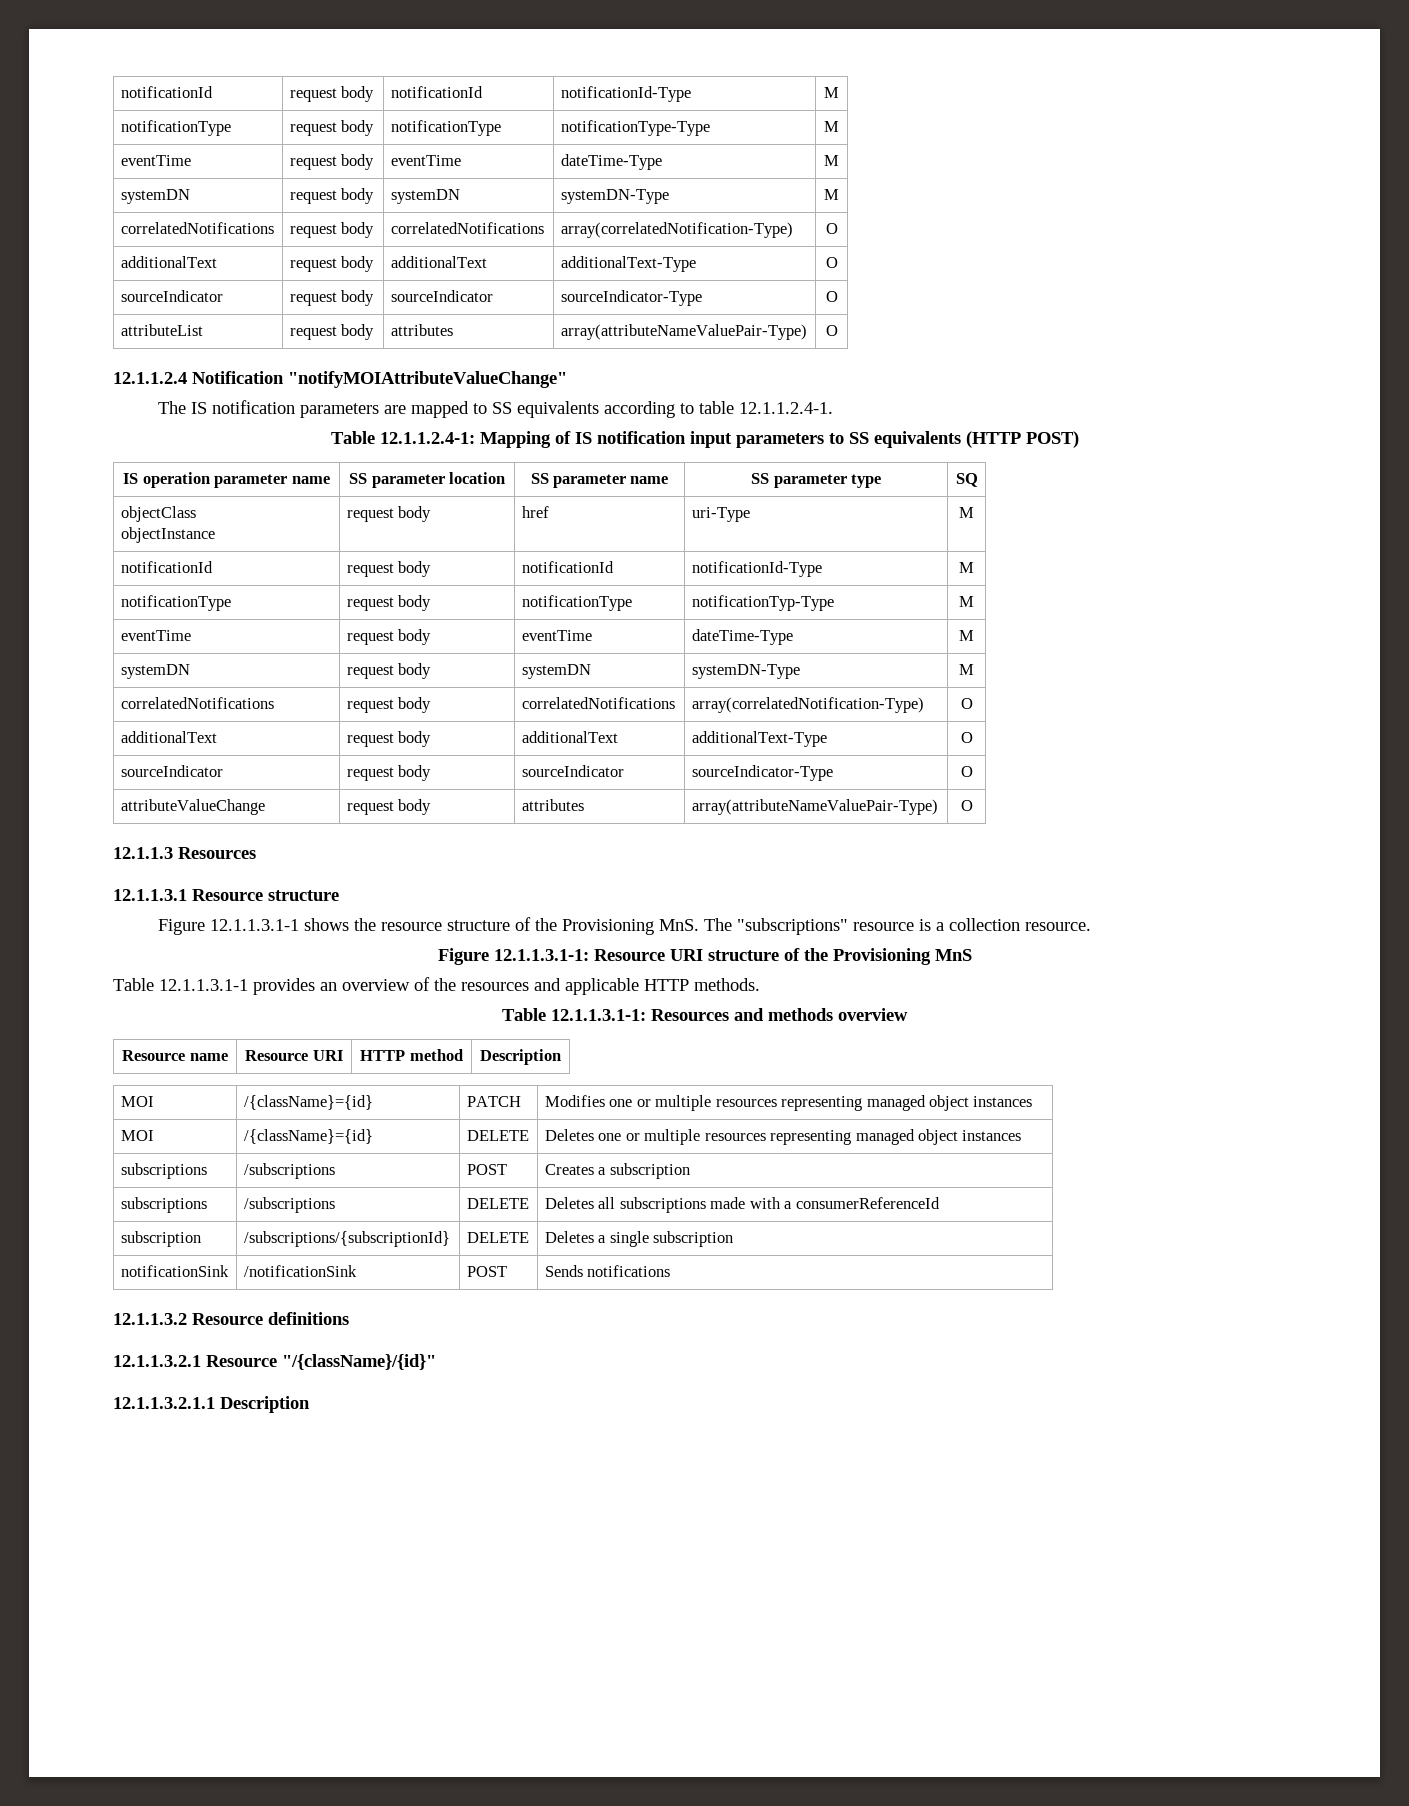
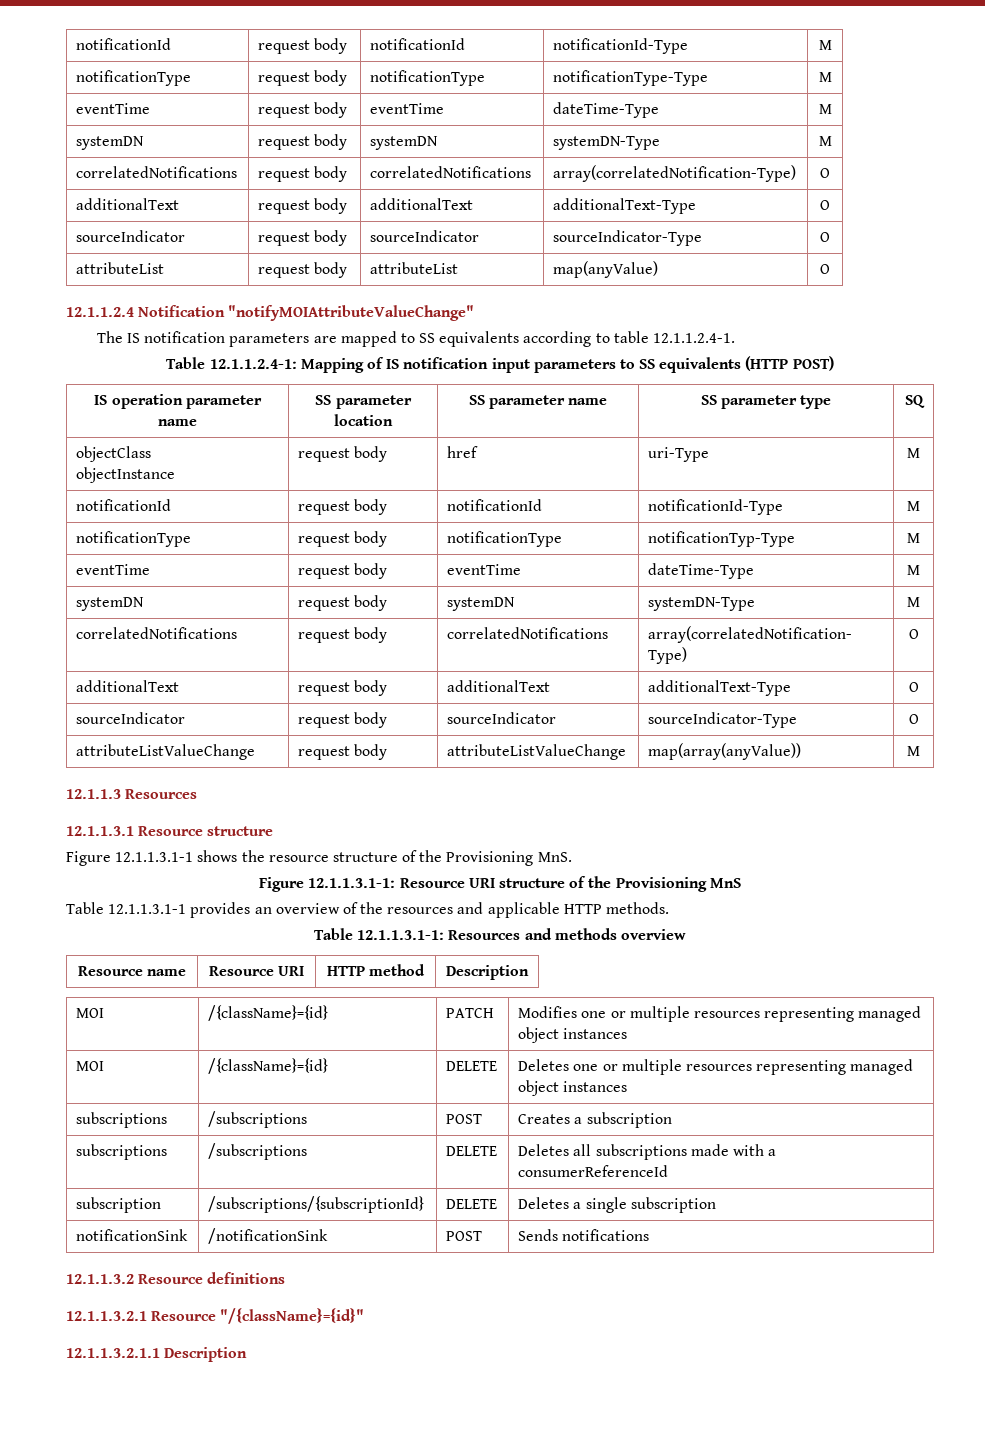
[390,324,453,336] [560,324,807,340] attributes | array(attributeNameValuePair-Type) -> [370,262,459,274] [553,261,659,278] attributeList | map(anyValue)
[120,799,265,815] [346,799,432,815] [521,799,584,811] [691,799,938,815] [960,800,973,811] attributeValueChange | request body | attributes | array(attributeNameValuePair-Type) | O -> [76,744,256,760] [298,744,388,760] [447,744,627,760] [648,743,802,760] [907,746,920,756] attributeListValueChange | request body | attributeListValueChange | map(array(anyValue)) | M
[704,918,1092,935] The "subscriptions" resource is a collection resource. -> (572, 857) none
[282,1354,436,1370] "/{className}/{id}" -> [220,1308,365,1324] "/{className}={id}"

